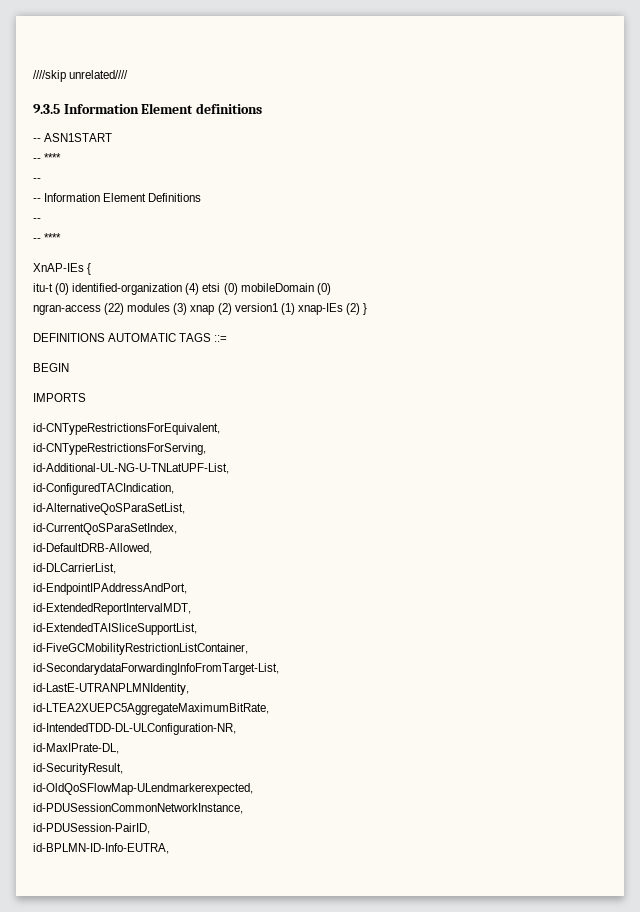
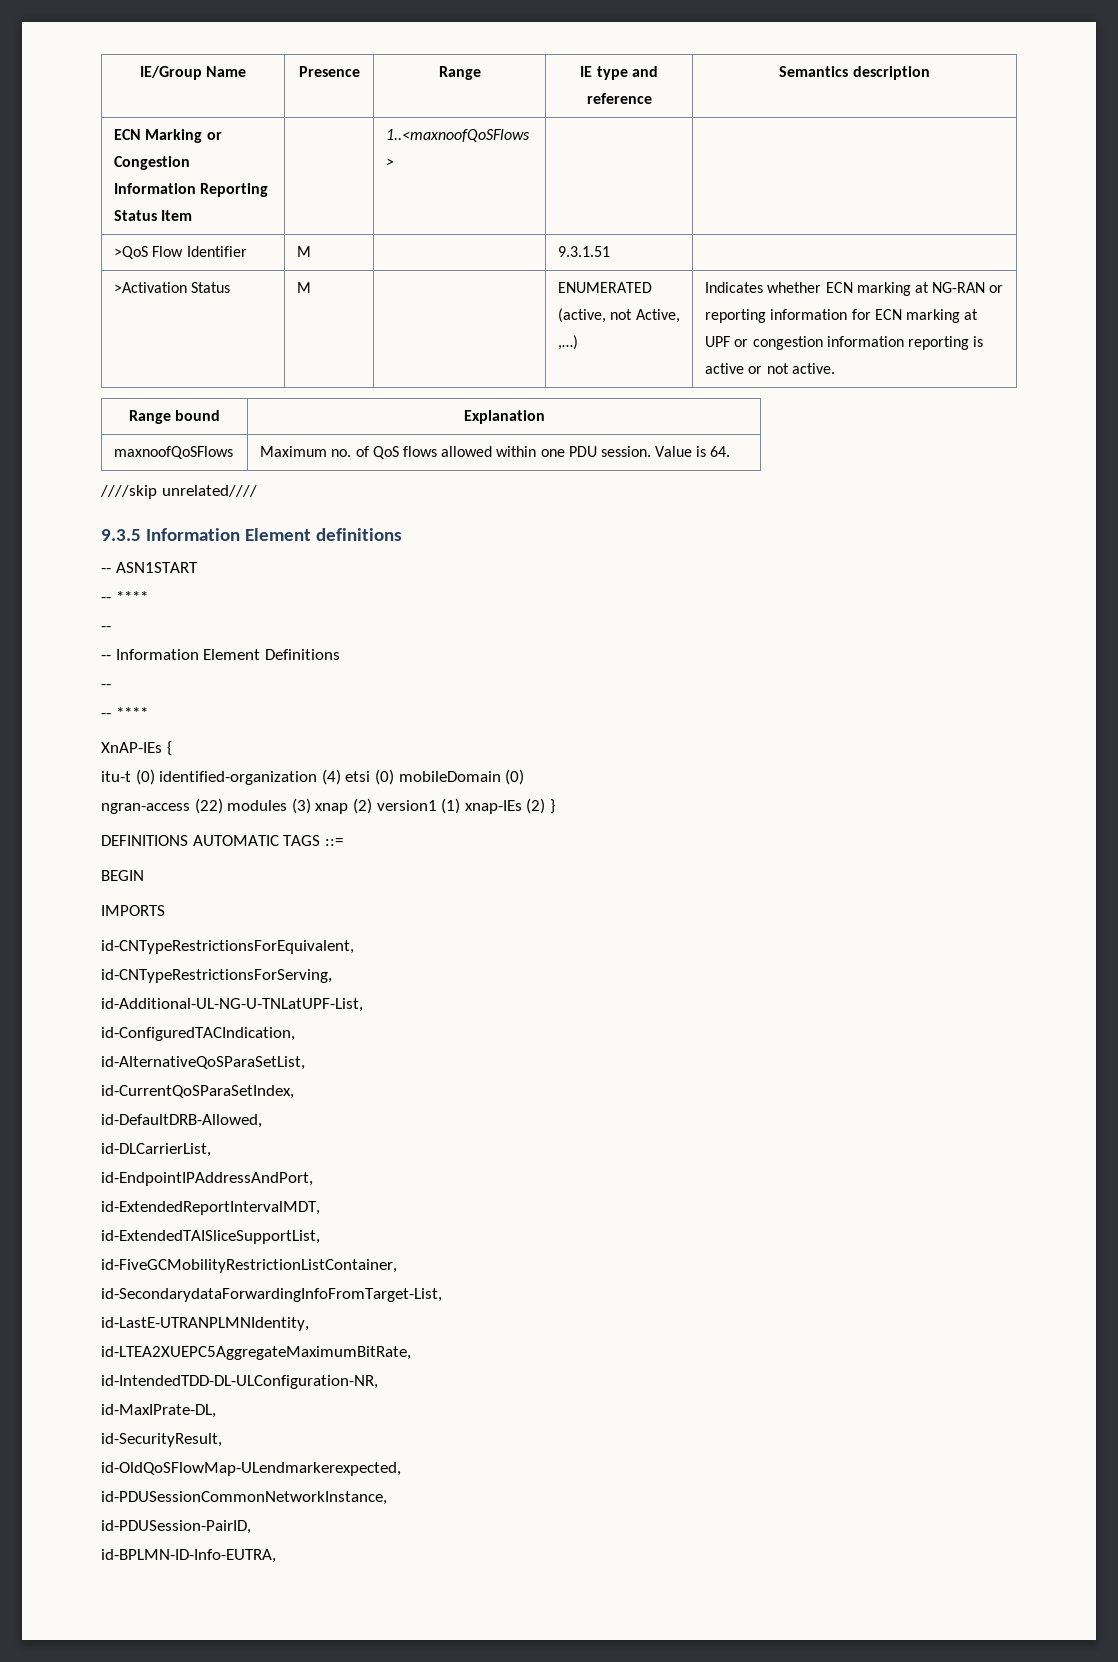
(33, 76) none -> [139,66,247,80] [298,66,360,77] [438,66,481,80] [580,66,658,80] [586,93,652,104] [779,66,930,80] [114,129,222,143] [114,156,191,170] [114,183,269,197] [114,210,193,221] [386,129,531,142] [386,158,395,167] [114,246,247,259] [297,246,312,257] [558,246,611,257] [114,282,231,293] [297,282,312,293] [558,282,653,293] [558,308,680,323] [558,335,579,350] [705,282,1004,296] [705,309,979,323] [705,336,984,350] [705,363,835,374] [128,410,221,424] [463,410,545,424] [114,446,234,459] [260,446,731,459] IE/Group Name | Presence | Range | IE type and reference | Semantics description // ECN Marking or Congestion Information Reporting Status Item | | 1..<maxnoofQoSFlows > | | // >QoS Flow Identifier | M | | 9.3.1.51 | // >Activation Status | M | | ENUMERATED (active, not Active, ,…) | Indicates whether ECN marking at NG-RAN or reporting information for ECN marking at UPF or congestion information reporting is active or not active. // Range bound | Explanation // maxnoofQoSFlows | Maximum no. of QoS flows allowed within one PDU session. Value is 64. //

